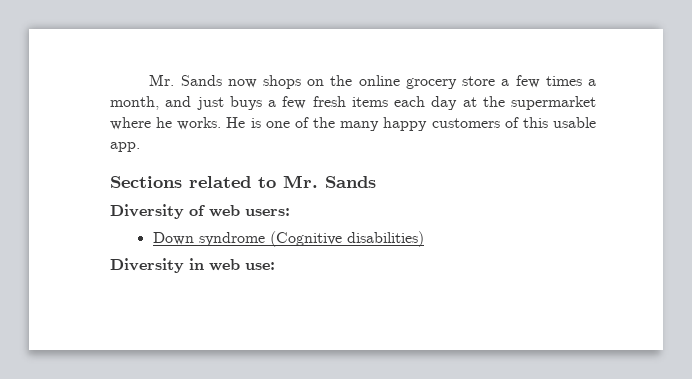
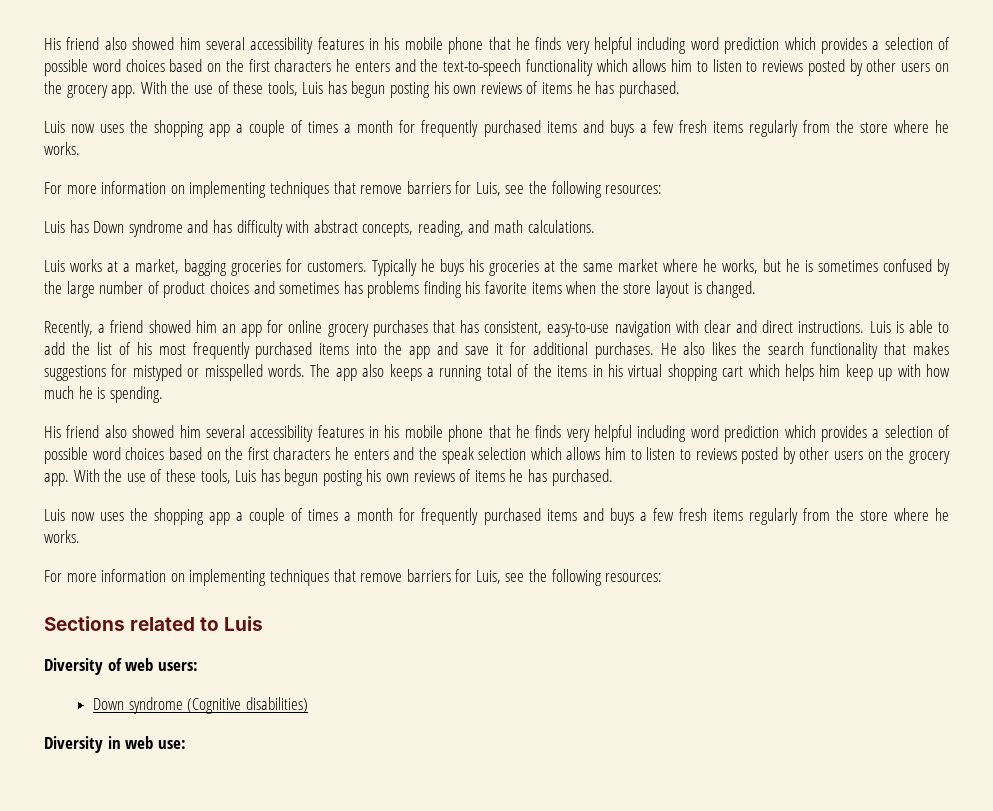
[149,74,596,89] [110,96,596,110] [110,117,596,131] [110,142,140,152] Mr. Sands now shops on the online grocery store a few times a month, and just buys a few fresh items each day at the supermarket where he works. He is one of the many happy customers of this usable app. -> [44,37,950,54] [44,59,949,76] [44,81,680,98] [44,120,950,137] [44,142,80,155] [44,181,663,198] [44,220,595,237] [44,259,950,276] [44,281,757,298] [44,320,949,337] [44,342,949,359] [44,364,950,381] [44,386,163,403] [44,425,950,442] [44,447,951,464] [44,469,613,486] [44,508,950,525] [44,530,80,543] [44,569,663,586] His friend also showed him several accessibility features in his mobile phone that he finds very helpful including word prediction which provides a selection of possible word choices based on the first characters he enters and the text-to-speech functionality which allows him to listen to reviews posted by other users on the grocery app. With the use of these tools, Luis has begun posting his own reviews of items he has purchased. // Luis now uses the shopping app a couple of times a month for frequently purchased items and buys a few fresh items regularly from the store where he works. // For more information on implementing techniques that remove barriers for Luis, see the following resources: // Luis has Down syndrome and has difficulty with abstract concepts, reading, and math calculations. // Luis works at a market, bagging groceries for customers. Typically he buys his groceries at the same market where he works, but he is sometimes confused by the large number of product choices and sometimes has problems finding his favorite items when the store layout is changed. // Recently, a friend showed him an app for online grocery purchases that has consistent, easy-to-use navigation with clear and direct instructions. Luis is able to add the list of his most frequently purchased items into the app and save it for additional purchases. He also likes the search functionality that makes suggestions for mistyped or misspelled words. The app also keeps a running total of the items in his virtual shopping cart which helps him keep up with how much he is spending. // His friend also showed him several accessibility features in his mobile phone that he finds very helpful including word prediction which provides a selection of possible word choices based on the first characters he enters and the speak selection which allows him to listen to reviews posted by other users on the grocery app. With the use of these tools, Luis has begun posting his own reviews of items he has purchased. // Luis now uses the shopping app a couple of times a month for frequently purchased items and buys a few fresh items regularly from the store where he works. // For more information on implementing techniques that remove barriers for Luis, see the following resources:
[283,175,376,188] Mr. Sands -> [224,616,264,631] Luis

